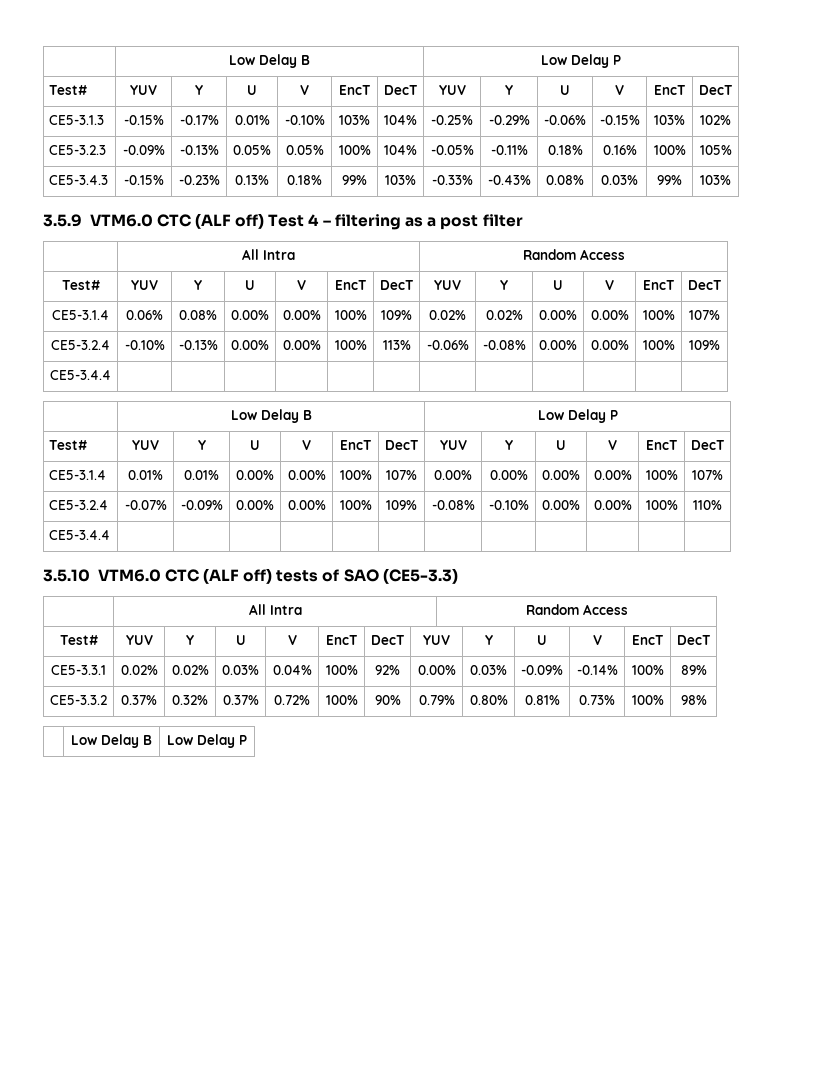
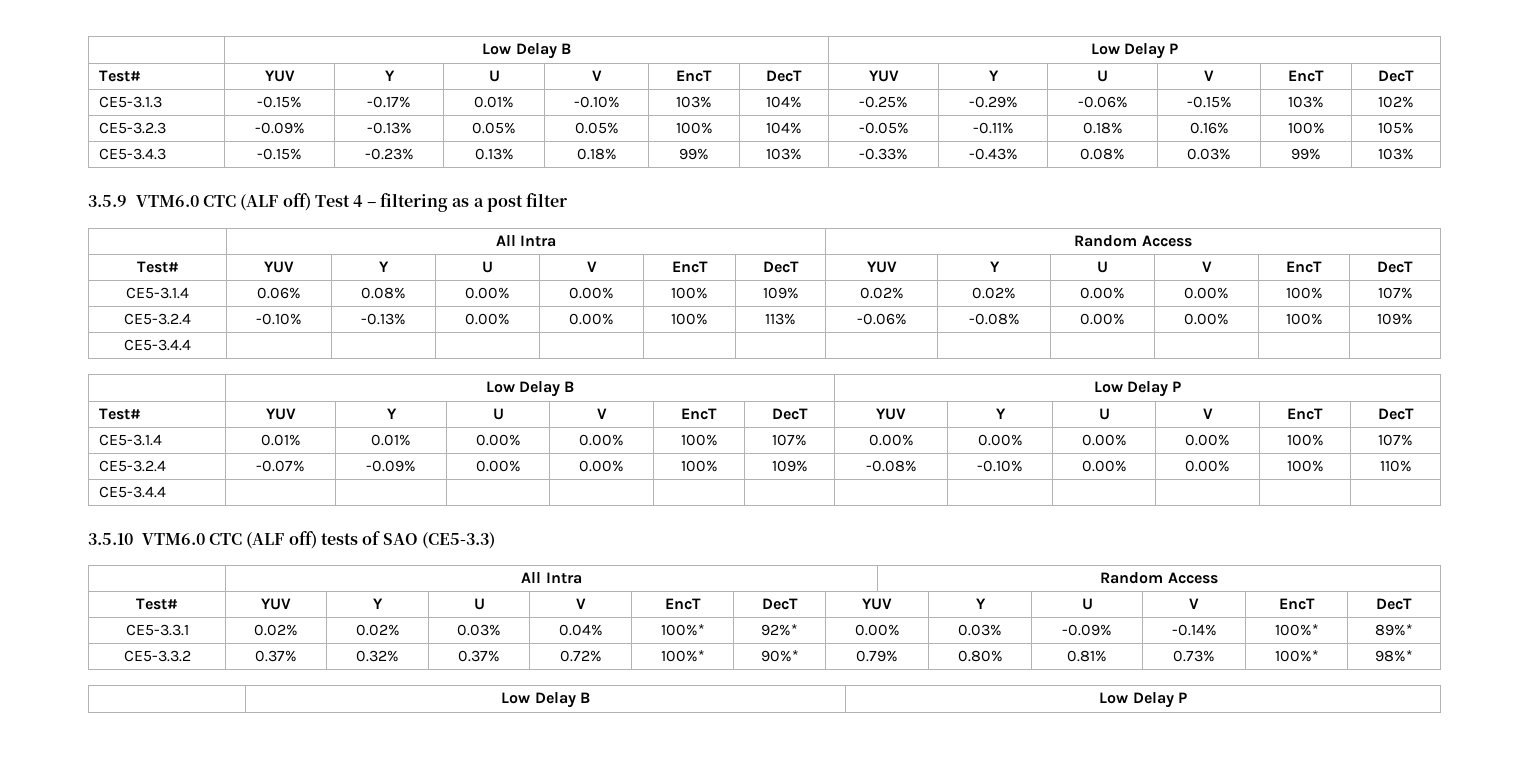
[325,665,358,675] [375,665,400,675] 100% | 92% -> [660,624,705,636] [761,624,798,636] 100%* | 92%*
[631,665,664,675] [680,665,707,675] 100% | 89% -> [1274,624,1319,636] [1375,624,1413,636] 100%* | 89%*
[325,695,358,705] [374,695,401,705] 100% | 90% -> [660,650,705,662] [760,650,799,662] 100%* | 90%*
[631,695,664,705] [680,695,707,705] 100% | 98% -> [1274,650,1319,662] [1375,650,1413,662] 100%* | 98%*

